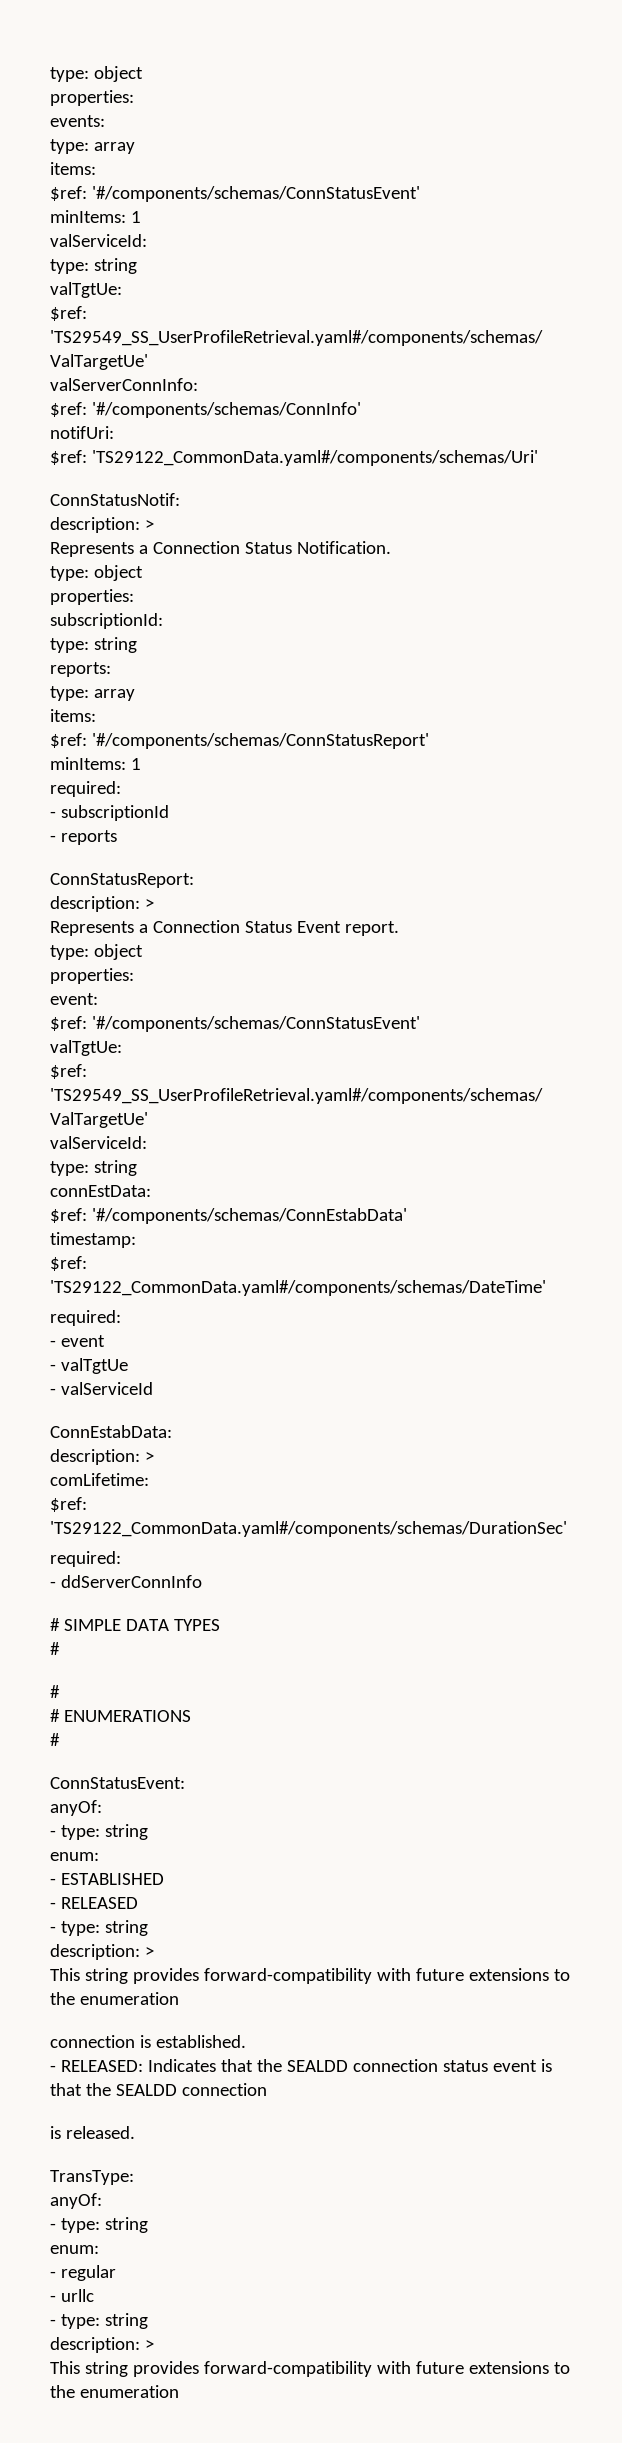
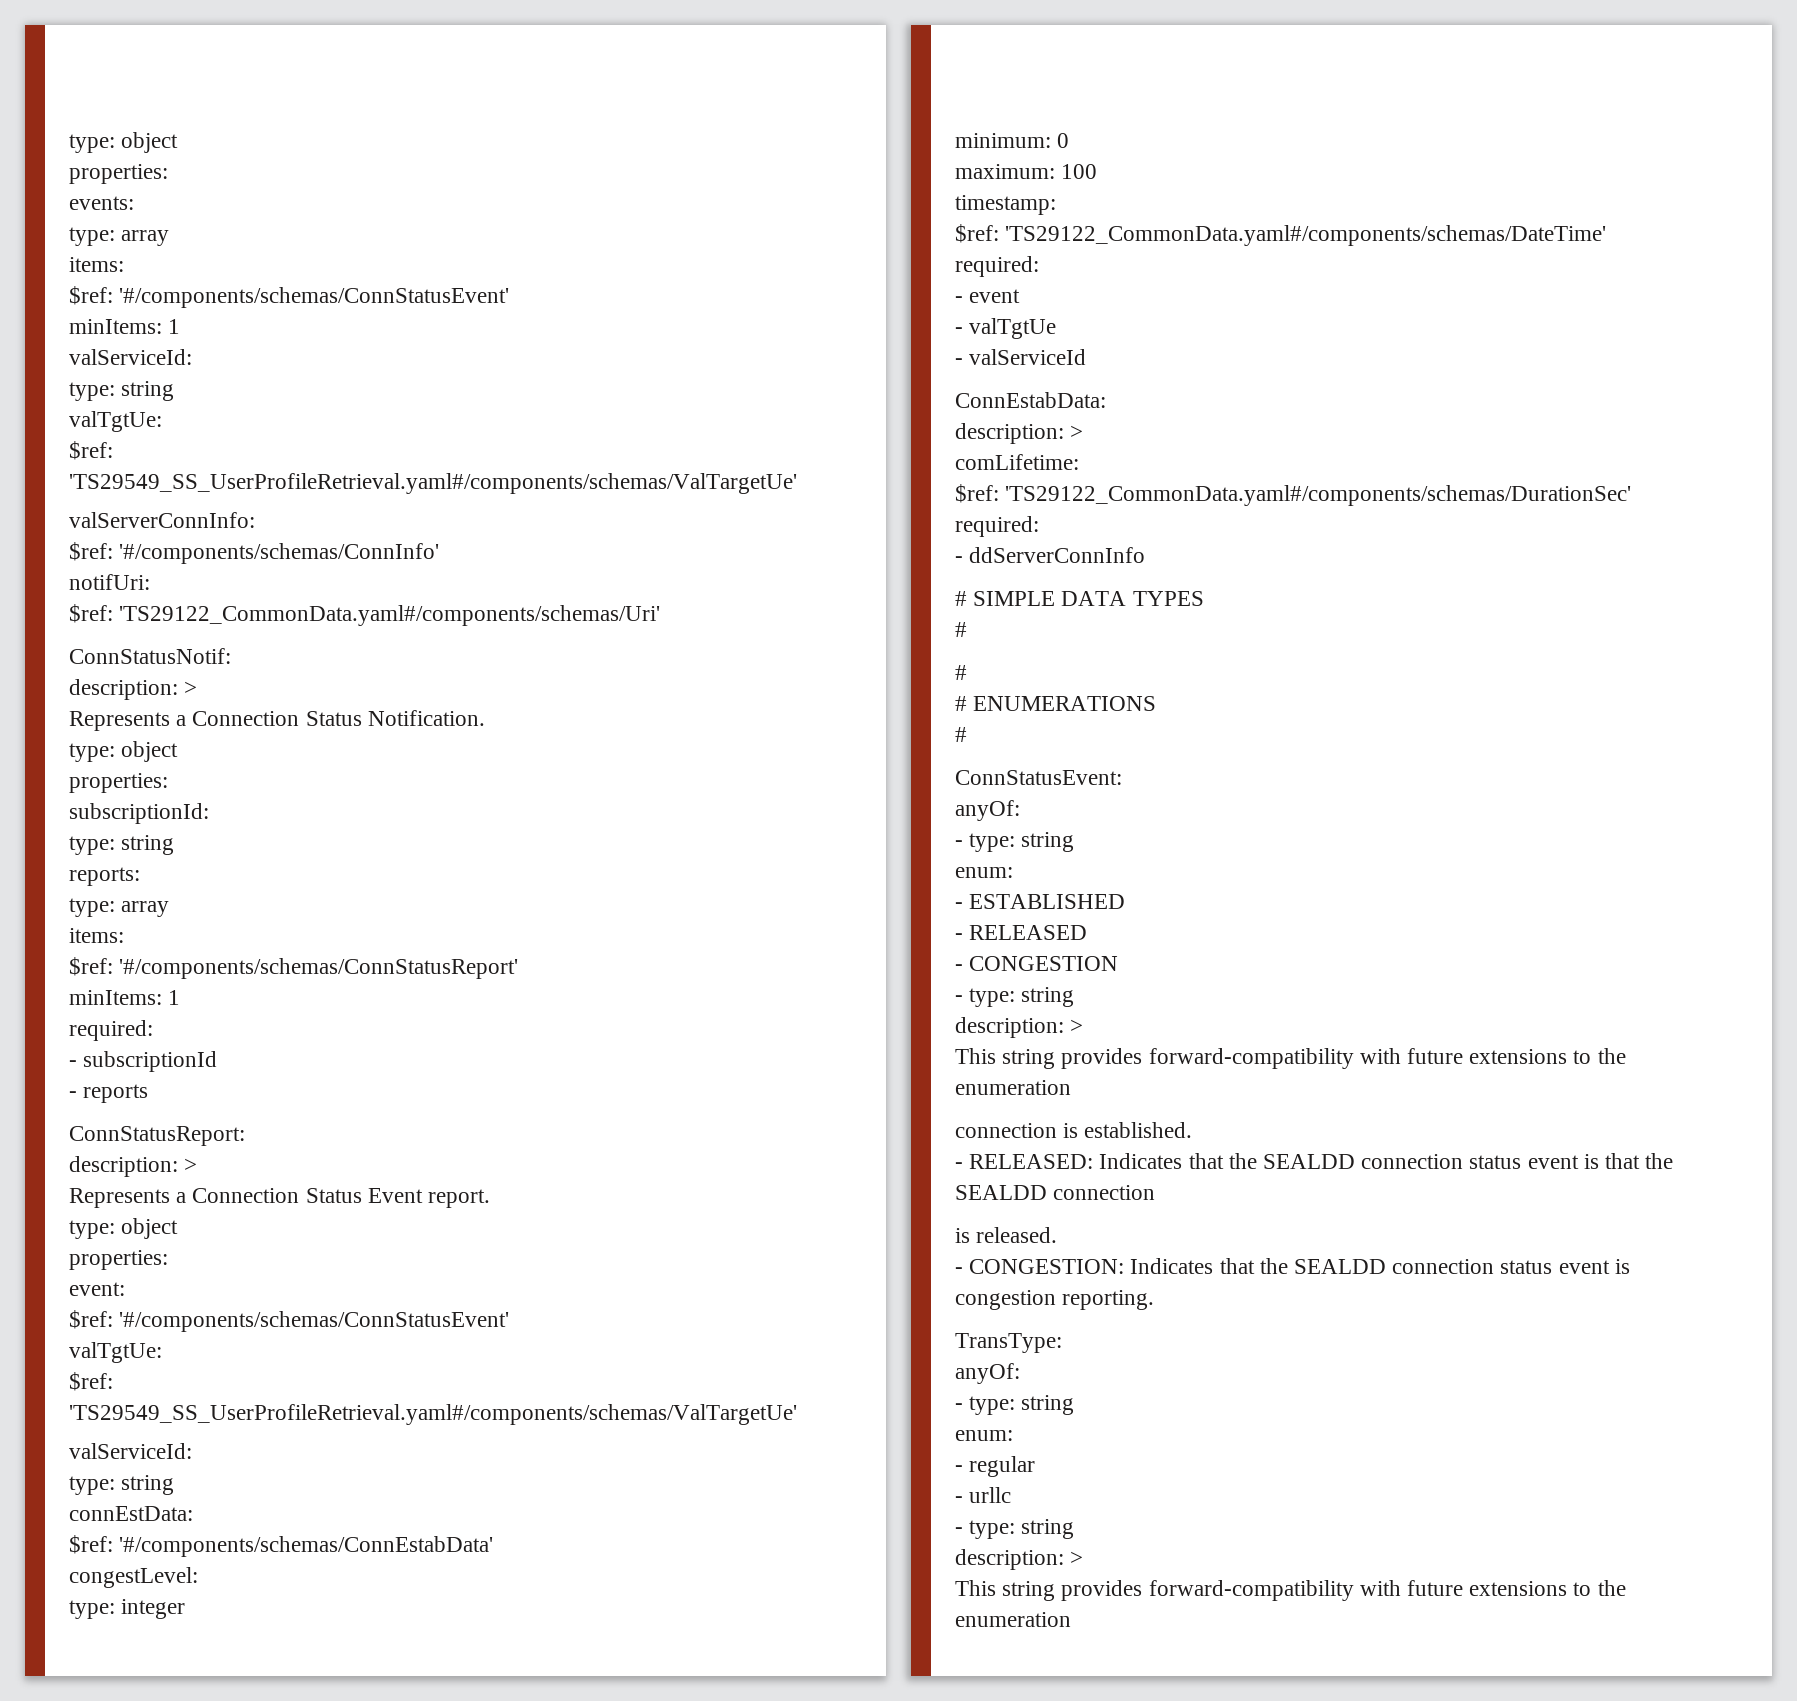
(407, 1216) none -> [69,1567,198,1588] [69,1599,186,1619] [955,133,1070,148] [955,164,1098,179] // congestLevel: // type: integer // minimum: 0 // maximum: 100
(138, 1903) none -> [955,956,1119,971] // - CONGESTION
(135, 2132) none -> [955,1258,1630,1274] [955,1290,1155,1310] // - CONGESTION: Indicates that the SEALDD connection status event is congestion reporting.

